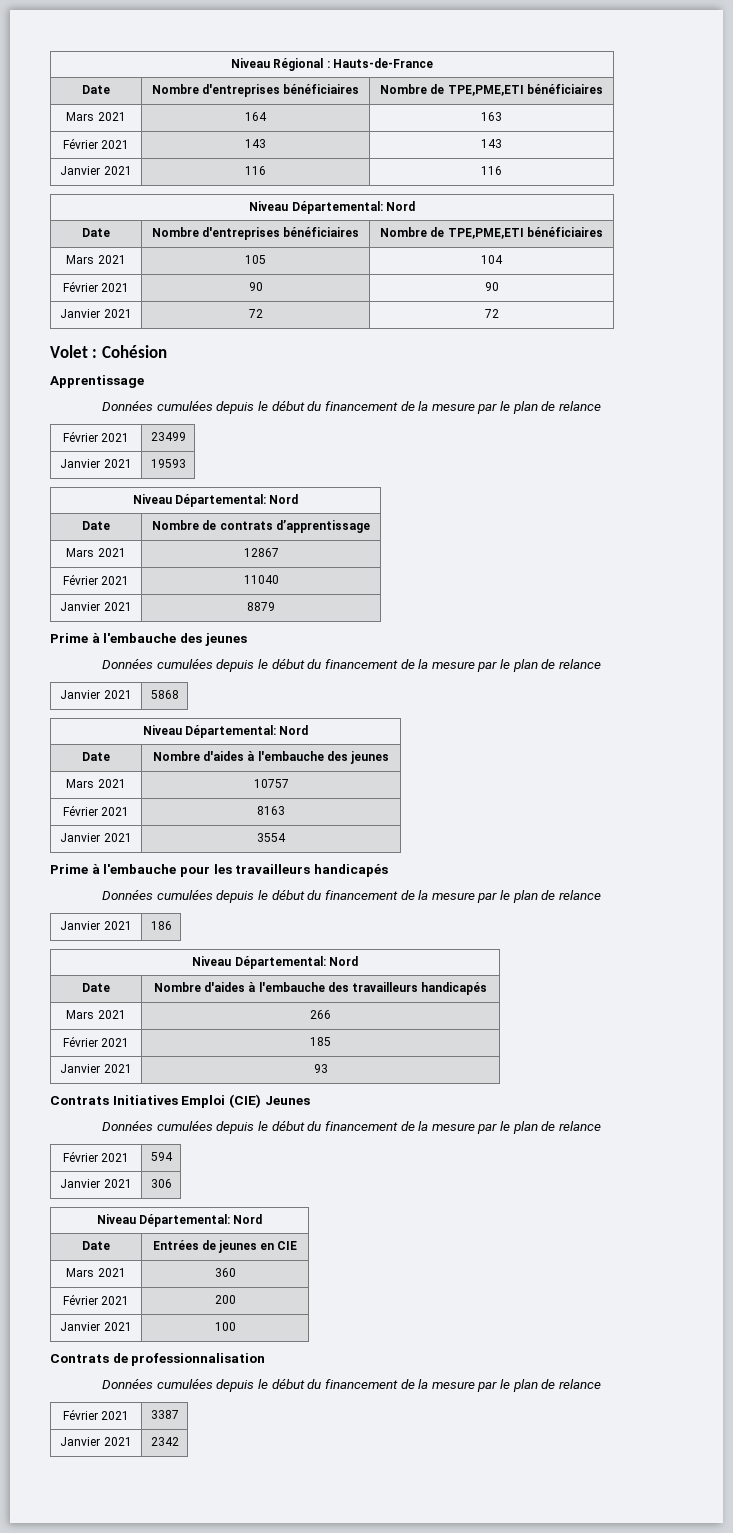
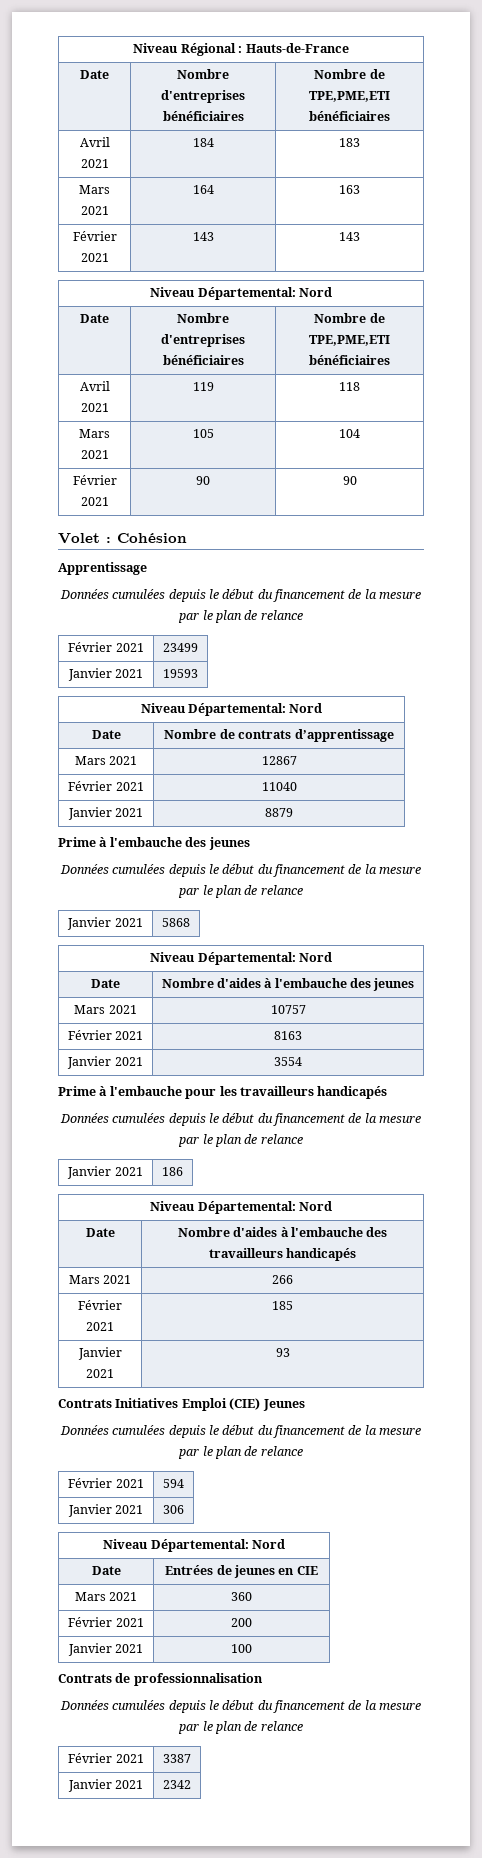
(603, 89) none -> [79,137,110,147] [80,159,109,168] [192,138,214,147] [339,138,360,147] // Avril 2021 | 184 | 183
[60,166,132,175] [245,166,266,175] [481,166,502,175] // Janvier 2021 | 116 | 116 -> (360, 236) none
(603, 232) none -> [79,381,110,391] [80,403,109,412] [192,382,214,391] [339,382,360,391] // Avril 2021 | 119 | 118
[60,309,132,318] [248,309,263,318] [484,309,499,318] // Janvier 2021 | 72 | 72 -> (357, 480) none

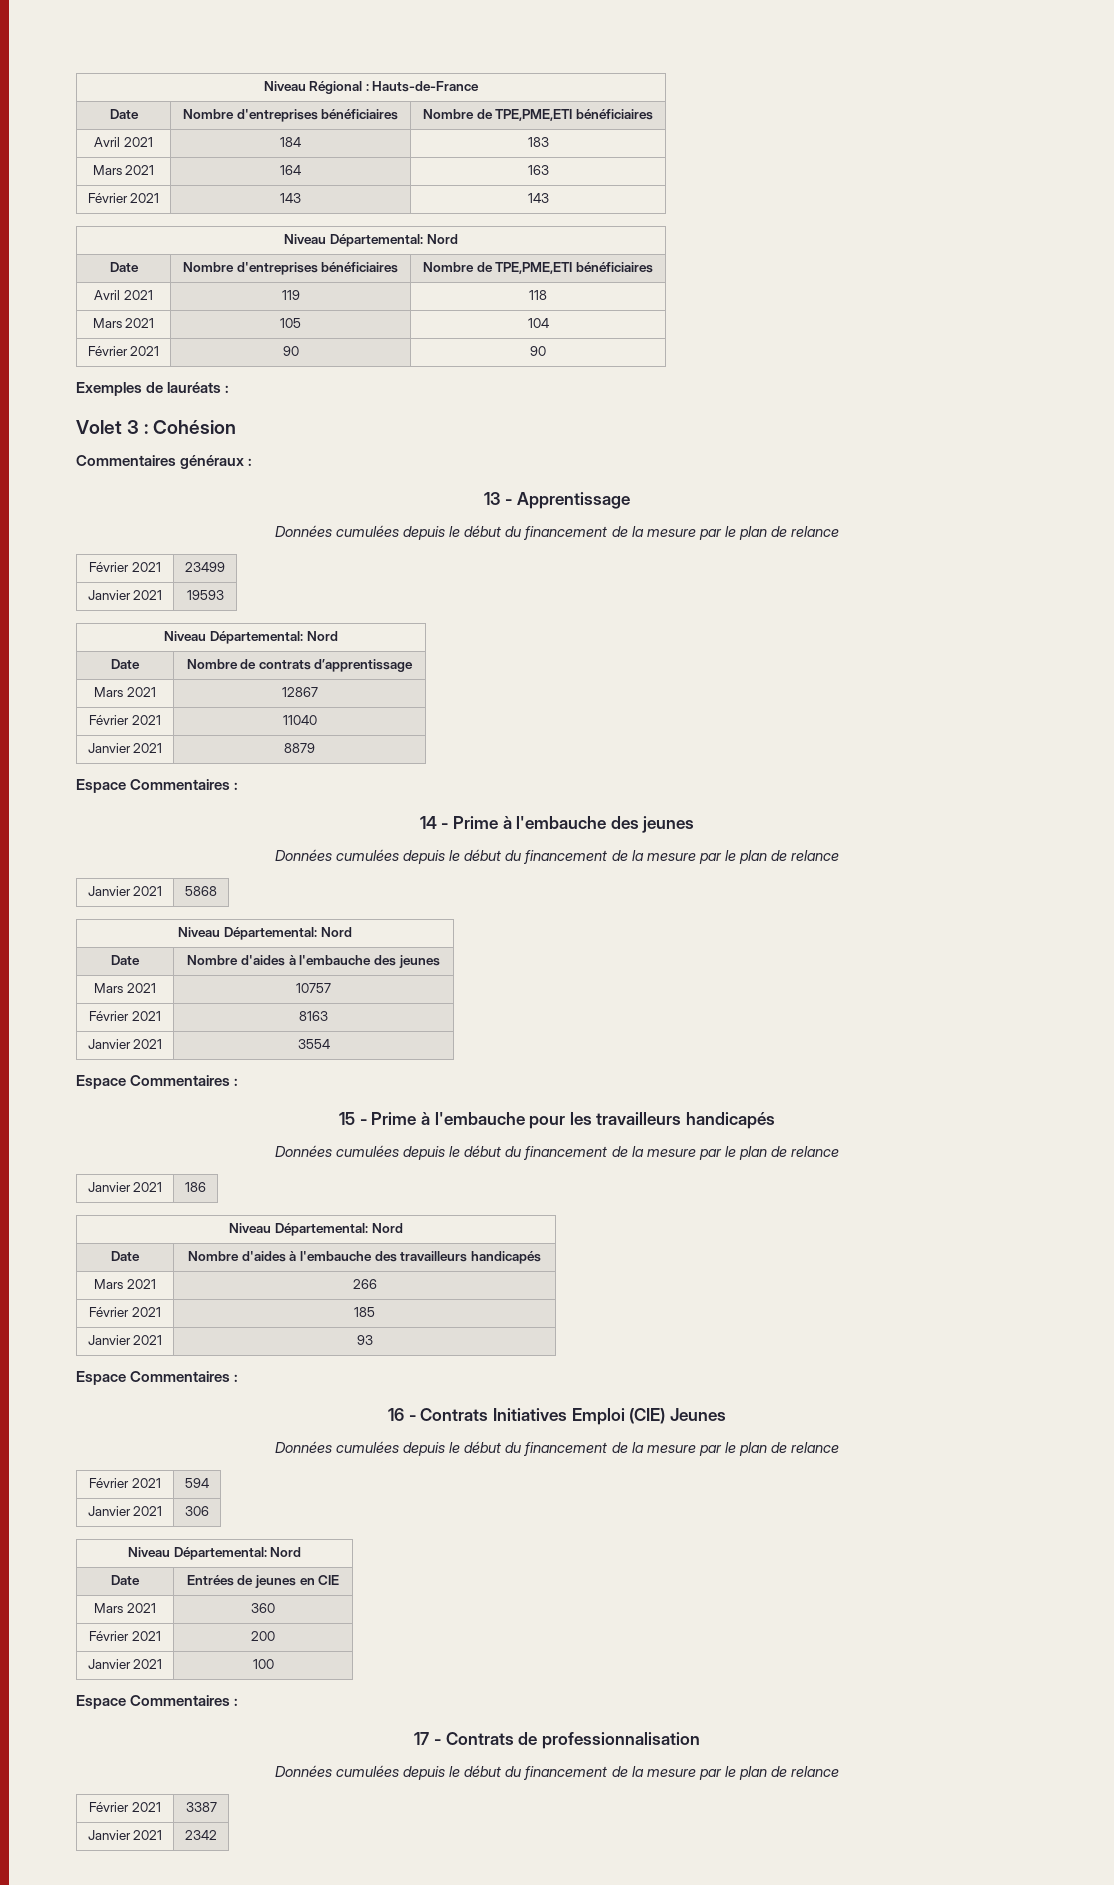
(357, 480) none -> [76,382,230,396] // Exemples de lauréats :
(100, 538) none -> [127,420,140,434] 3
(187, 538) none -> [76,455,253,469] [484,492,512,505] Commentaires généraux : // 13 -
(293, 812) none -> [76,779,239,793] [419,816,449,829] Espace Commentaires : // 14 -
(302, 1061) none -> [76,1075,239,1089] [339,1112,367,1125] Espace Commentaires : // 15 -
(290, 1352) none -> [76,1371,239,1385] [388,1408,416,1421] Espace Commentaires : // 16 -
(252, 1648) none -> [76,1695,239,1709] [414,1732,441,1745] Espace Commentaires : // 17 -

